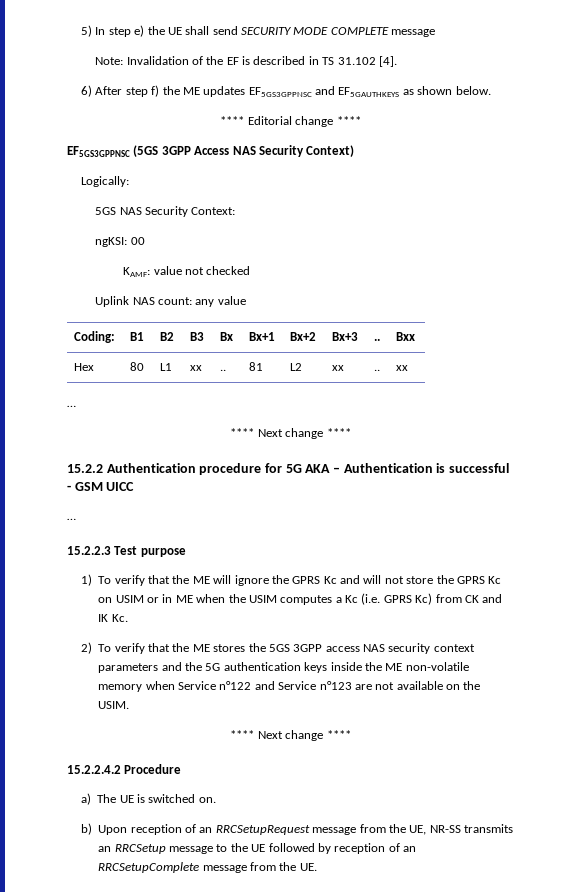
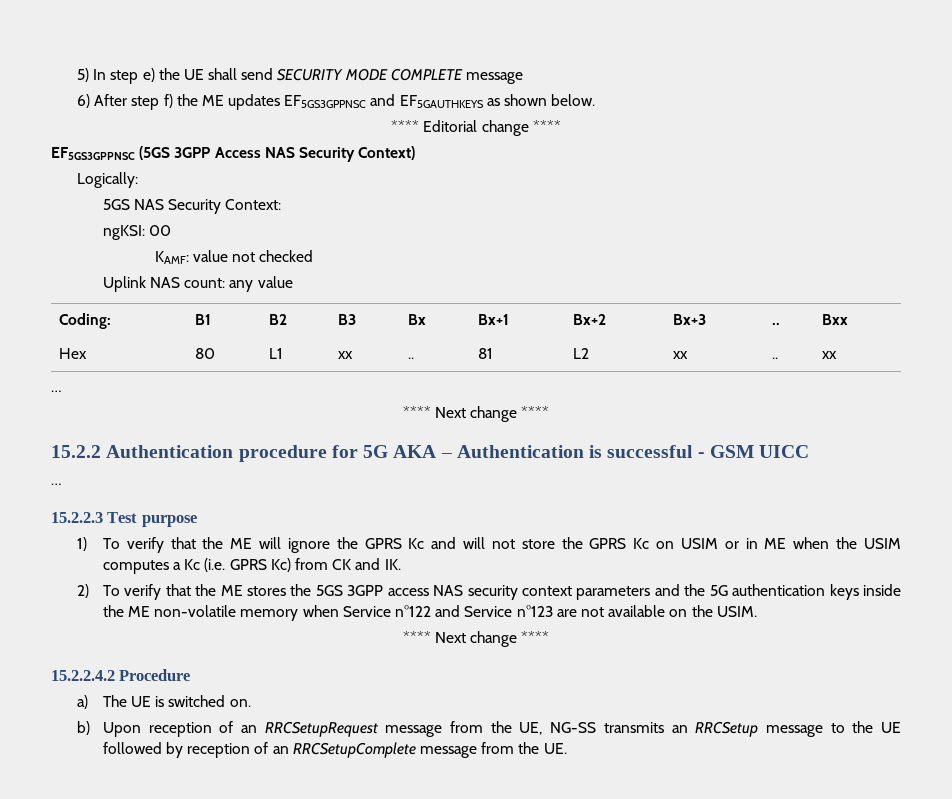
[95,56,397,67] // Note: Invalidation of the EF is described in TS 31.102 [4]. -> (523, 78) none
[98,614,128,622] IK Kc. -> [384,559,401,570] IK.
[429,825,461,833] NR-SS -> [550,722,597,733] NG-SS

